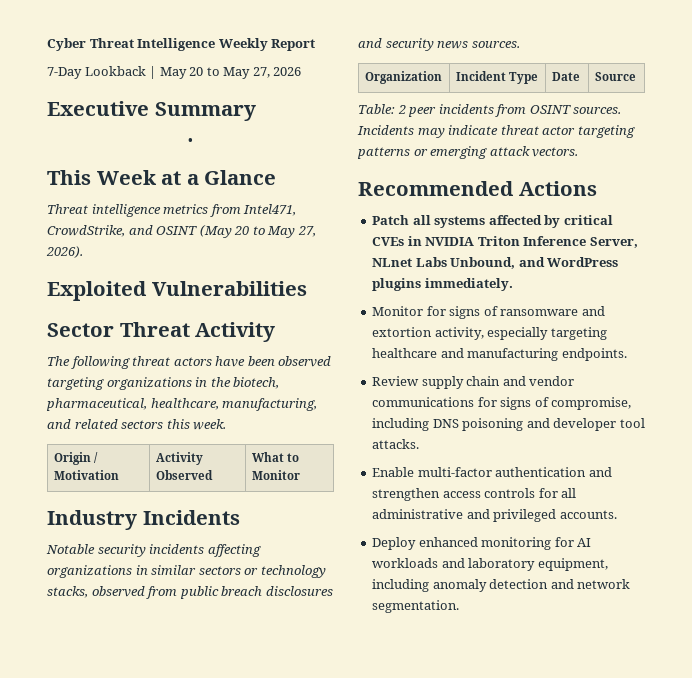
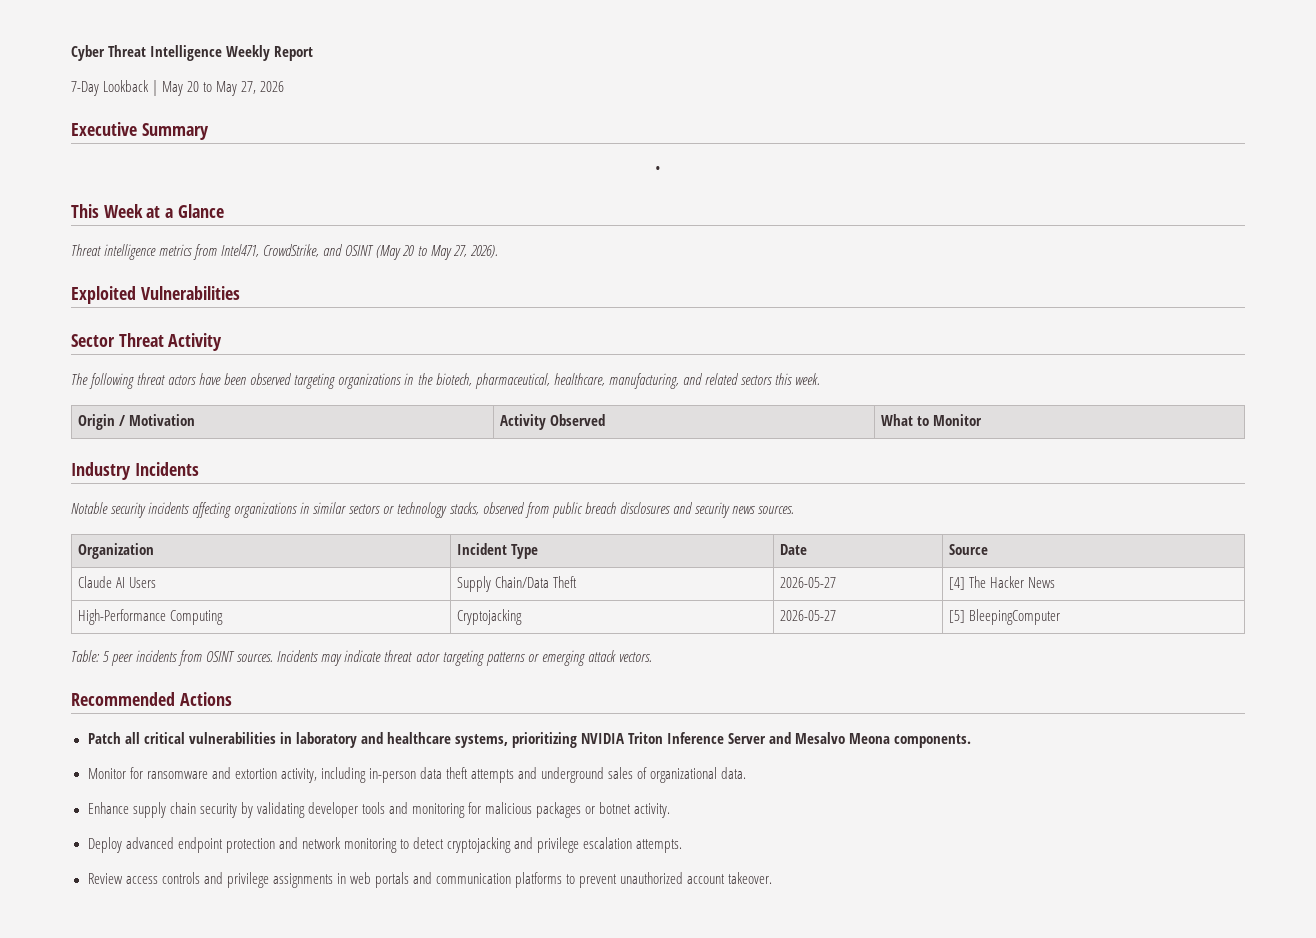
(636, 76) none -> [78,576,157,588] [457,576,578,592] [780,577,837,588] [949,576,1056,590] [78,609,224,625] [457,609,523,625] [780,610,837,621] [949,609,1061,625] // Claude AI Users | Supply Chain/Data Theft | 2026-05-27 | [4] The Hacker News // High-Performance Computing | Cryptojacking | 2026-05-27 | [5] BleepingComputer
[397,105,406,114] 2 -> [103,651,110,662] 5
[434,215,613,228] [372,236,638,248] [372,257,619,269] [372,278,513,291] systems affected by critical CVEs in NVIDIA Triton Inference Server, NLnet Labs Unbound, and WordPress plugins immediately. -> [143,732,972,748] critical vulnerabilities in laboratory and healthcare systems, prioritizing NVIDIA Triton Inference Server and Mesalvo Meona components.
[449,306,498,319] signs of -> (143, 773) none
[487,327,607,340] [372,348,627,361] [372,376,575,389] [372,397,632,410] [372,418,645,431] [372,439,420,449] [372,467,612,477] [372,488,577,501] [372,509,617,522] [372,537,592,550] [372,558,608,571] [372,579,631,592] [372,600,460,613] especially targeting healthcare and manufacturing endpoints. // Review supply chain and vendor communications for signs of compromise, including DNS poisoning and developer tool attacks. // Enable multi-factor authentication and strengthen access controls for all administrative and privileged accounts. // Deploy enhanced monitoring for AI workloads and laboratory equipment, including anomaly detection and network segmentation. -> [320,767,747,783] [87,802,671,818] [87,837,683,853] [87,872,773,888] including in-person data theft attempts and underground sales of organizational data. // Enhance supply chain security by validating developer tools and monitoring for malicious packages or botnet activity. // Deploy advanced endpoint protection and network monitoring to detect cryptojacking and privilege escalation attempts. // Review access controls and privilege assignments in web portals and communication platforms to prevent unauthorized account takeover.

